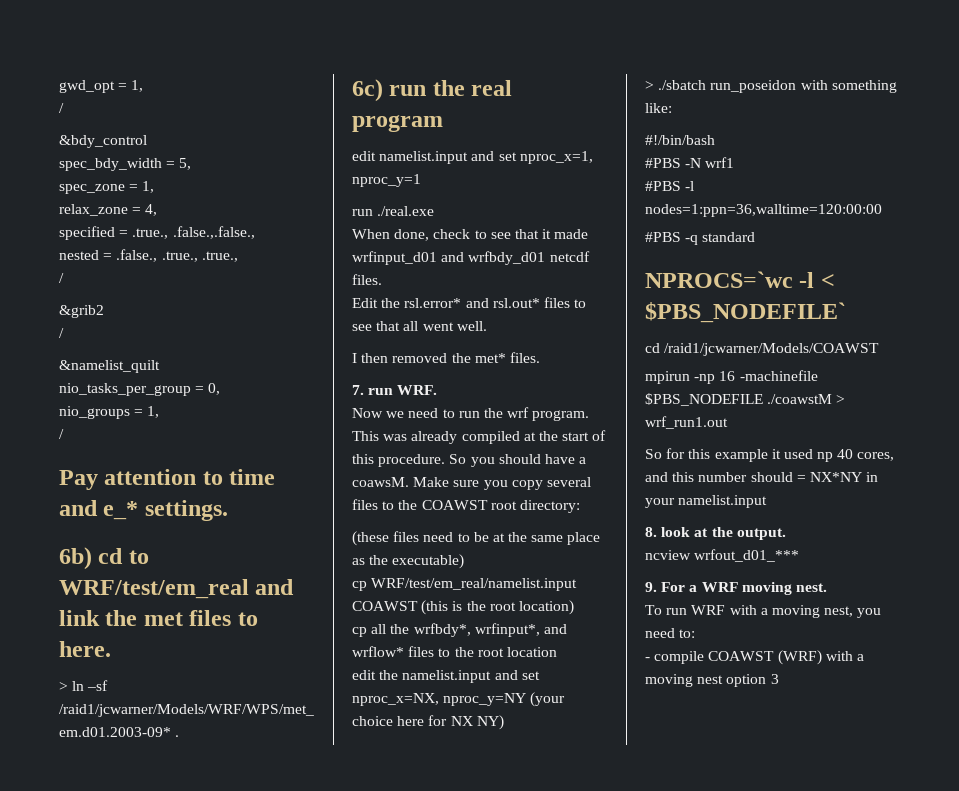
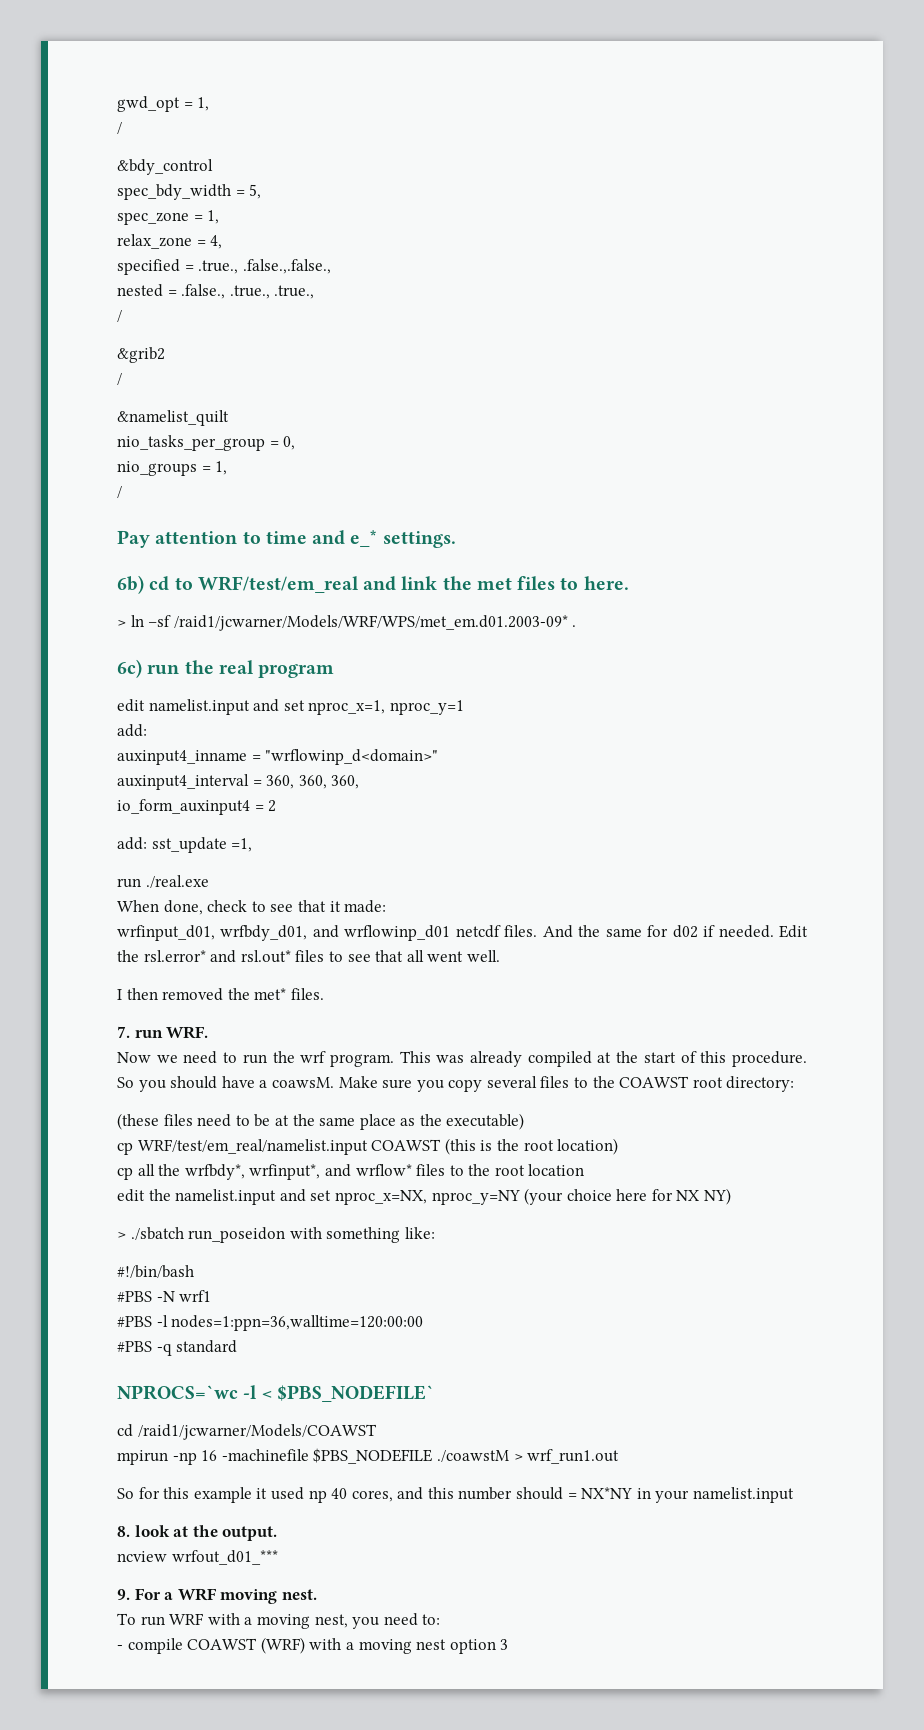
(421, 180) none -> [117,724,147,737] [117,749,439,765] [117,774,360,790] [117,799,277,815] [117,837,253,853] // add: // auxinput4_inname = "wrflowinp_d<domain>" // auxinput4_interval = 360, 360, 360, // io_form_auxinput4 = 2 // add: sst_update =1,
[554,229,589,239] [352,251,590,265] [352,274,382,285] made wrfinput_d01 and wrfbdy_d01 netcdf files. // -> [344,900,387,913] [117,925,774,941] made: // wrfinput_d01, wrfbdy_d01, and wrflowinp_d01 netcdf files. And the same for d02 if needed.

